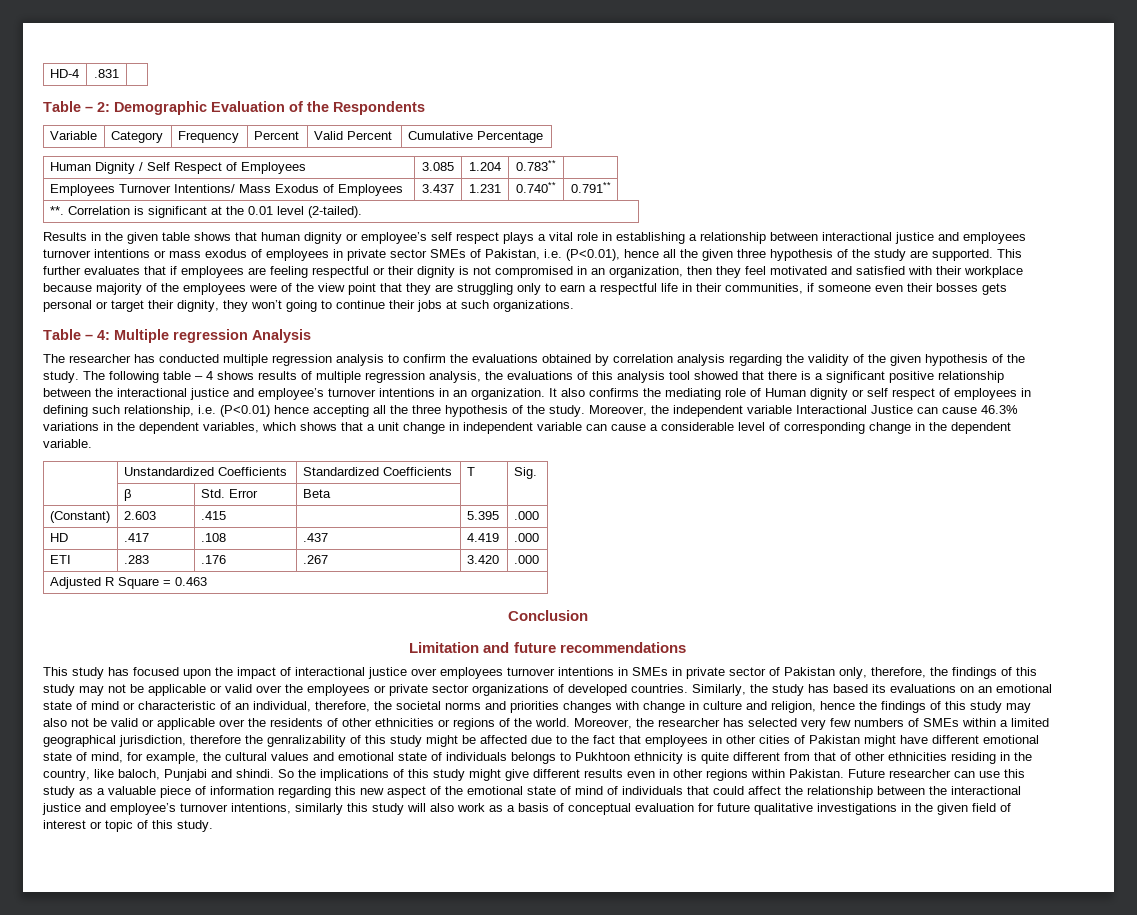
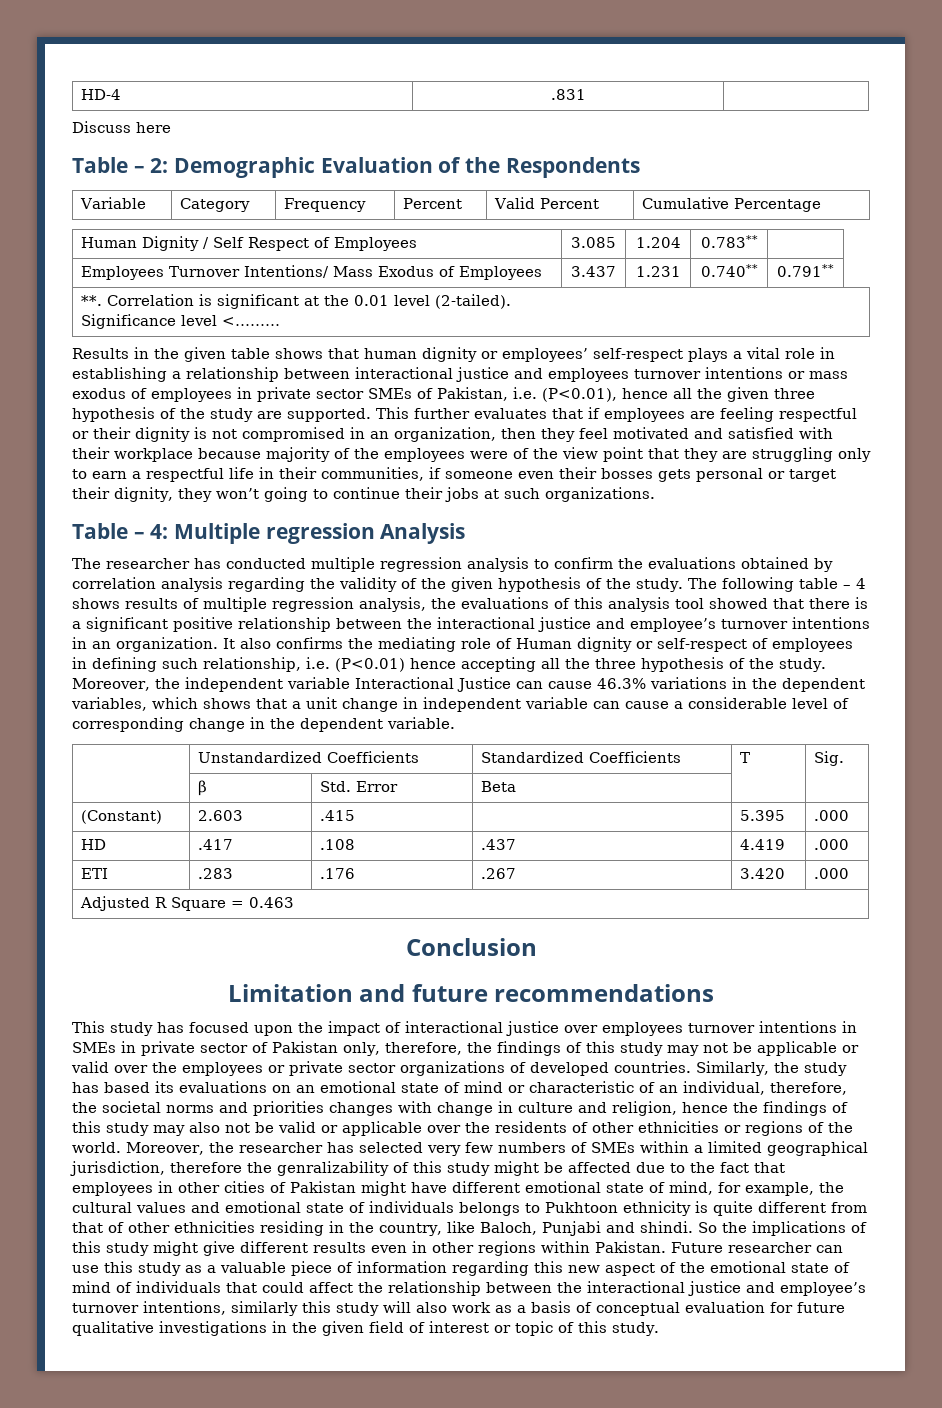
(119, 73) none -> [72,121,171,133] // Discuss here
(362, 212) none -> [80,314,280,329] // Significance level <………
[361,232,499,244] employee’s self respect -> [502,348,683,362] employees’ self-respect
[867,388,935,400] self respect -> [657,638,747,652] self-respect
[118,769,160,780] baloch, -> [479,1222,537,1235] Baloch,

